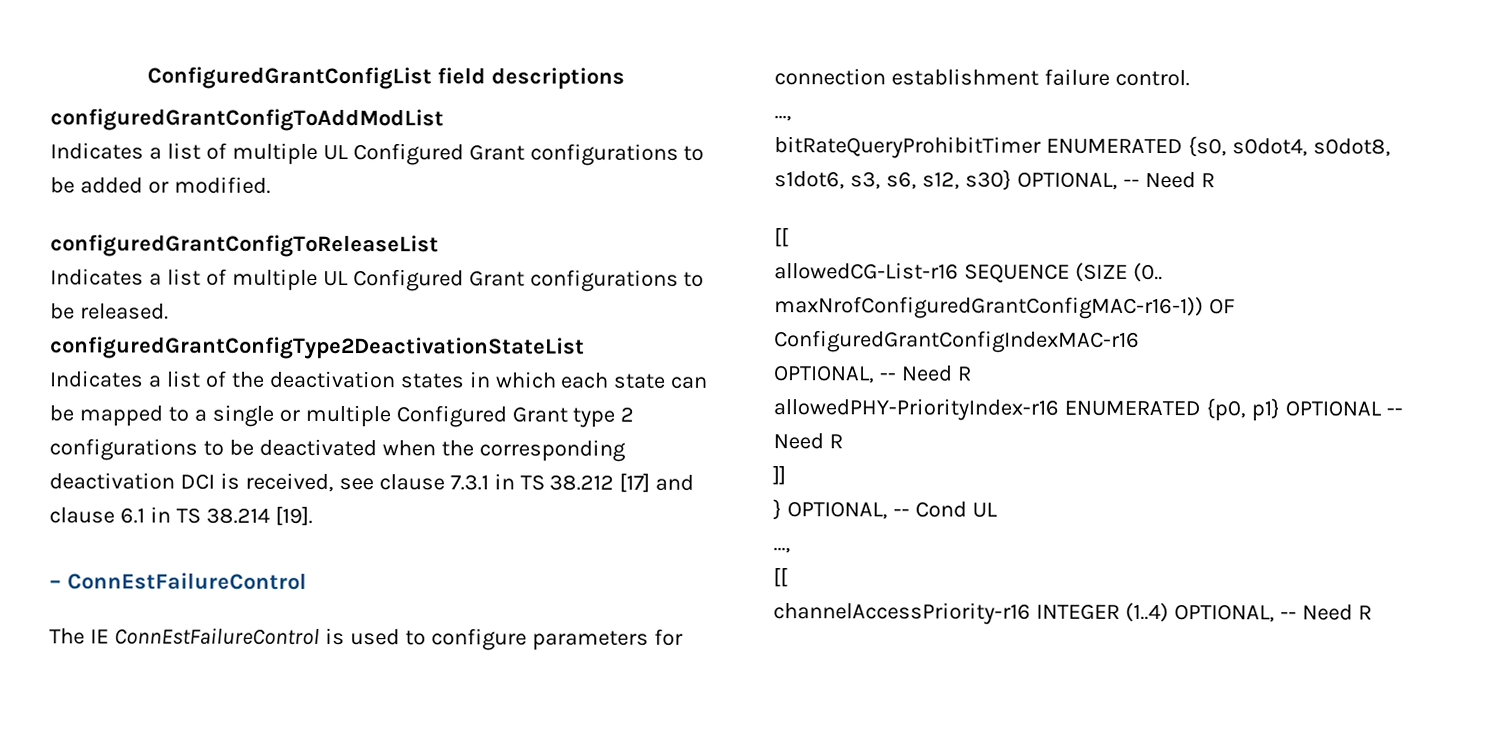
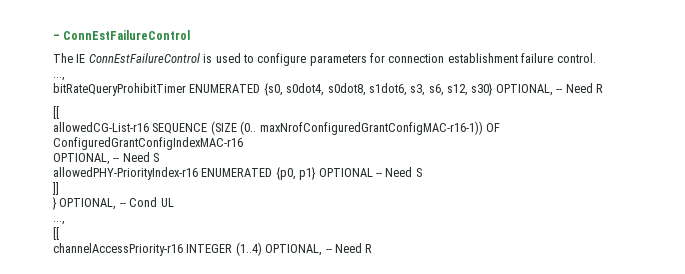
[147,66,625,90] [50,108,444,132] [50,142,705,166] [50,176,271,194] [50,234,439,258] [50,268,705,292] [50,303,169,320] [50,336,585,360] [49,370,708,389] [49,404,635,428] [49,438,626,462] [49,472,695,493] [49,505,313,526] ConfiguredGrantConfigList field descriptions // configuredGrantConfigToAddModList // Indicates a list of multiple UL Configured Grant configurations to be added or modified. // configuredGrantConfigToReleaseList // Indicates a list of multiple UL Configured Grant configurations to be released. // configuredGrantConfigType2DeactivationStateList // Indicates a list of the deactivation states in which each state can be mapped to a single or multiple Configured Grant type 2 configurations to be deactivated when the corresponding deactivation DCI is received, see clause 7.3.1 in TS 38.212 [17] and clause 6.1 in TS 38.214 [19]. // -> (53, 37) none
[956,366,972,381] R -> [153,153,160,162] S
[828,434,843,449] R -> [415,168,422,177] S

